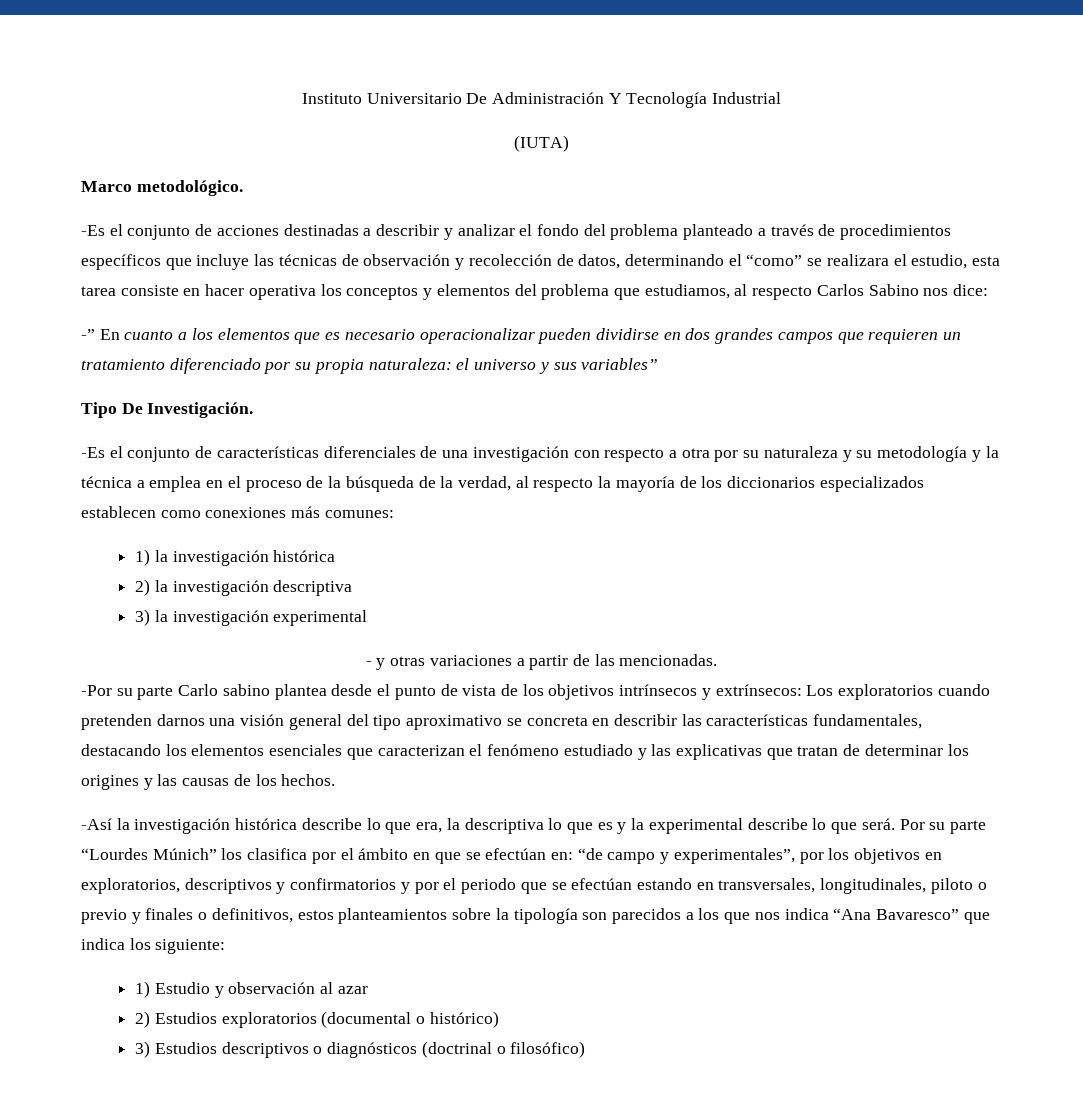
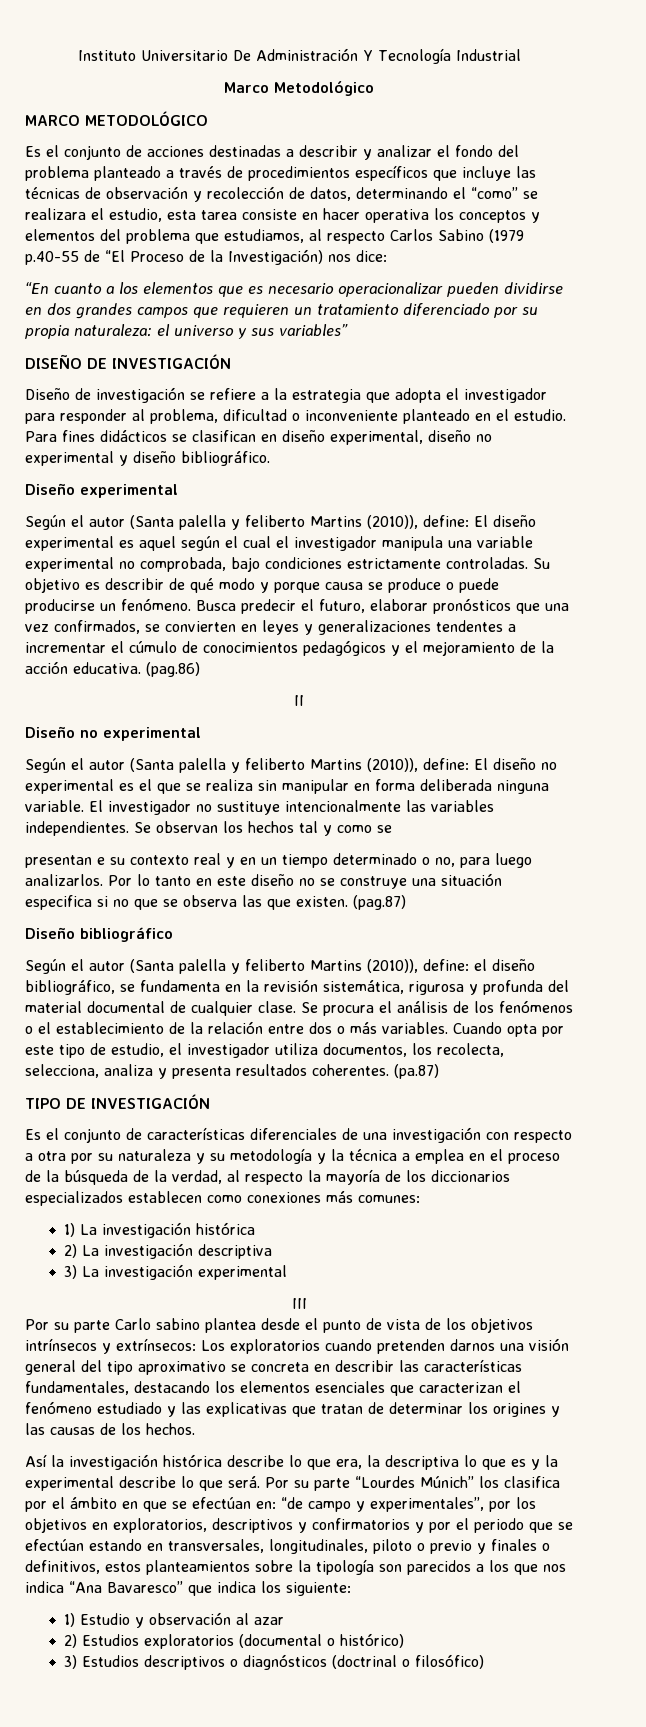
[514,135,569,152] [81,180,243,196] [81,225,105,236] (IUTA) // Marco metodológico. // -Es -> [224,81,374,96] [25,111,208,126] [25,146,41,157] Marco Metodológico // MARCO METODOLÓGICO // Es
(919, 290) none -> [489,229,524,243] [25,249,323,265] (1979 p.40-55 de “El Proceso de la Investigación)
[81,329,120,340] -” En -> [25,282,49,294] “En
[81,402,254,418] [81,447,105,458] Tipo De Investigación. // -Es -> [25,354,231,369] [25,387,547,403] [25,409,566,424] [25,430,492,445] [25,451,270,466] [25,483,178,498] [25,515,536,530] [25,536,533,551] [25,557,550,572] [25,578,499,593] [25,598,569,614] [25,620,516,635] [25,640,554,656] [25,661,200,677] [294,695,304,706] [25,726,201,741] [25,758,557,773] [25,779,549,794] [25,800,494,815] [25,821,392,836] [25,853,532,868] [25,873,502,889] [25,895,406,910] [25,927,173,942] [25,959,535,974] [25,979,569,995] [25,1000,573,1016] [25,1021,564,1037] [25,1043,504,1058] [25,1064,439,1079] [25,1094,210,1109] [25,1129,41,1140] DISEÑO DE INVESTIGACIÓN // Diseño de investigación se refiere a la estrategia que adopta el investigador para responder al problema, dificultad o inconveniente planteado en el estudio. Para fines didácticos se clasifican en diseño experimental, diseño no experimental y diseño bibliográfico. // Diseño experimental // Según el autor (Santa palella y feliberto Martins (2010)), define: El diseño experimental es aquel según el cual el investigador manipula una variable experimental no comprobada, bajo condiciones estrictamente controladas. Su objetivo es describir de qué modo y porque causa se produce o puede producirse un fenómeno. Busca predecir el futuro, elaborar pronósticos que una vez confirmados, se convierten en leyes y generalizaciones tendentes a incrementar el cúmulo de conocimientos pedagógicos y el mejoramiento de la acción educativa. (pag.86) // II // Diseño no experimental // Según el autor (Santa palella y feliberto Martins (2010)), define: El diseño no experimental es el que se realiza sin manipular en forma deliberada ninguna variable. El investigador no sustituye intencionalmente las variables independientes. Se observan los hechos tal y como se // presentan e su contexto real y en un tiempo determinado o no, para luego analizarlos. Por lo tanto en este diseño no se construye una situación especifica si no que se observa las que existen. (pag.87) // Diseño bibliográfico // Según el autor (Santa palella y feliberto Martins (2010)), define: el diseño bibliográfico, se fundamenta en la revisión sistemática, rigurosa y profunda del material documental de cualquier clase. Se procura el análisis de los fenómenos o el establecimiento de la relación entre dos o más variables. Cuando opta por este tipo de estudio, el investigador utiliza documentos, los recolecta, selecciona, analiza y presenta resultados coherentes. (pa.87) // TIPO DE INVESTIGACIÓN // Es
[154,550,168,562] la -> [80,1224,98,1235] La
[154,580,168,592] la -> [82,1245,100,1256] La
[154,610,168,622] la -> [82,1266,100,1277] La
[365,654,718,670] [81,685,112,696] - y otras variaciones a partir de las mencionadas. // -Por -> [291,1298,307,1309] [25,1319,49,1330] III // Por
[81,818,112,830] -Así -> [25,1454,47,1467] Así

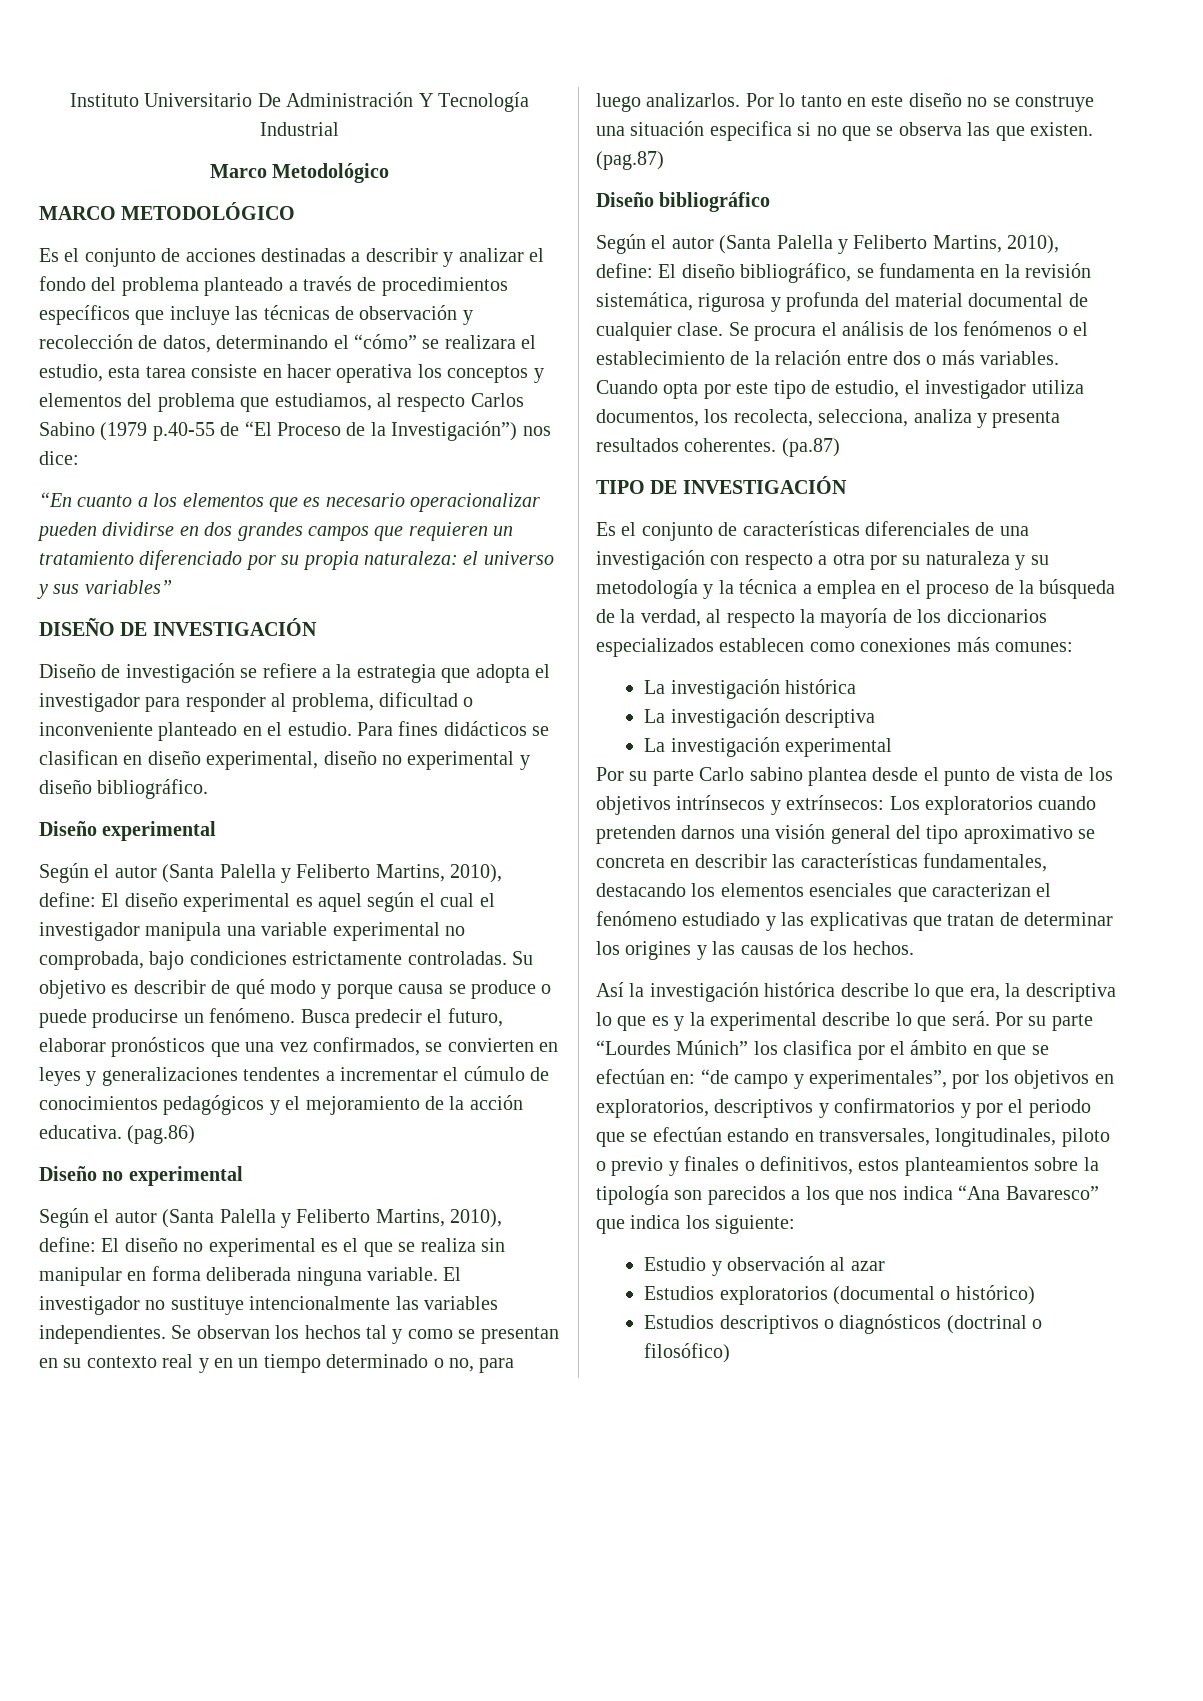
[471,187,518,199] “como” -> [354,334,417,349] “cómo”
[228,249,323,265] Investigación) -> [391,421,518,441] Investigación”)
[179,515,418,530] palella y feliberto Martins (2010)), -> [219,864,503,883] Palella y Feliberto Martins, 2010),
[294,695,304,706] // II -> (196, 1134) none
[179,758,418,773] palella y feliberto Martins (2010)), -> [219,1209,503,1228] Palella y Feliberto Martins, 2010),
[25,855,105,868] // presentan e -> [480,1327,559,1344] [39,1358,58,1368] presentan en
[179,959,487,974] palella y feliberto Martins (2010)), define: el -> [776,235,1060,254] [596,263,677,278] Palella y Feliberto Martins, 2010), define: El
[64,1223,76,1237] 1) -> (1073, 647) none
[64,1244,78,1258] 2) -> (856, 686) none
[64,1265,78,1279] 3) -> (875, 718) none
[291,1298,307,1309] // III -> (892, 747) none
[64,1613,76,1627] 1) -> (796, 1224) none
[64,1634,78,1648] 2) -> (885, 1266) none
[64,1655,78,1669] 3) -> (1035, 1295) none

